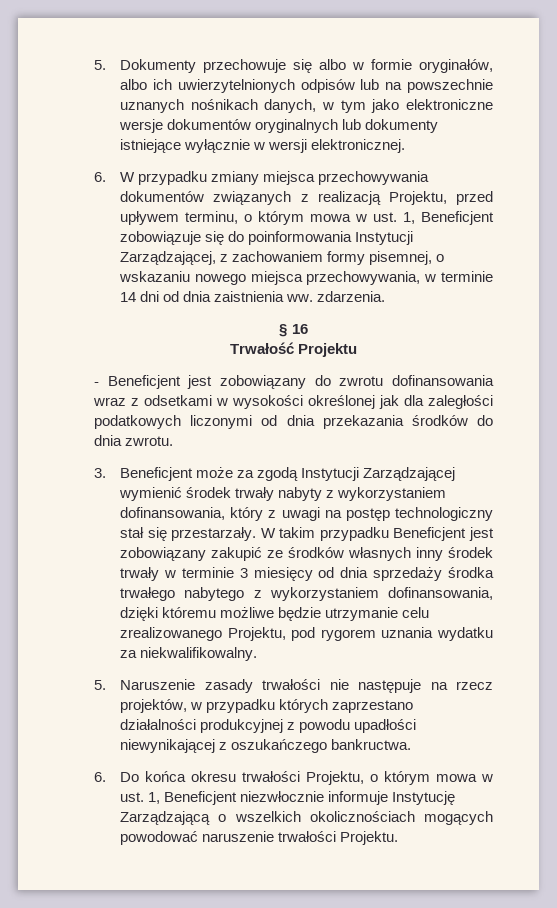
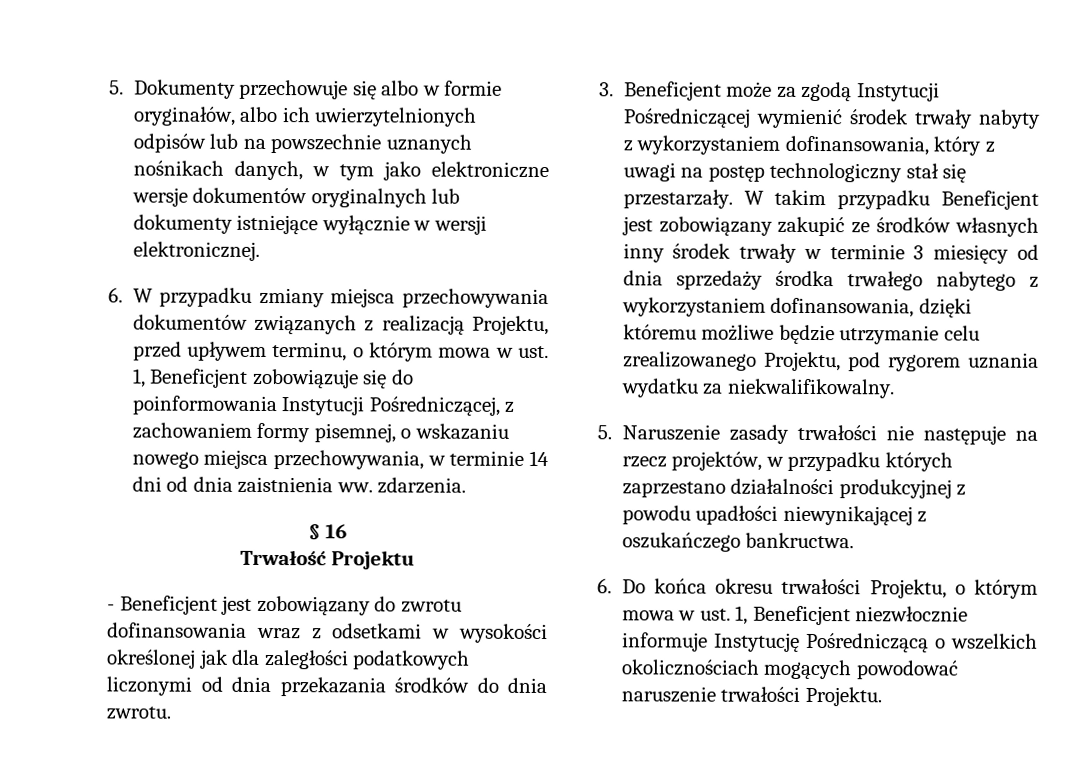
[120,251,217,265] Zarządzającej, -> [368,396,500,416] Pośredniczącej,
[363,467,456,481] Zarządzającej -> [622,108,751,128] Pośredniczącej
[120,811,211,825] Zarządzającą -> [805,632,929,653] Pośredniczącą

